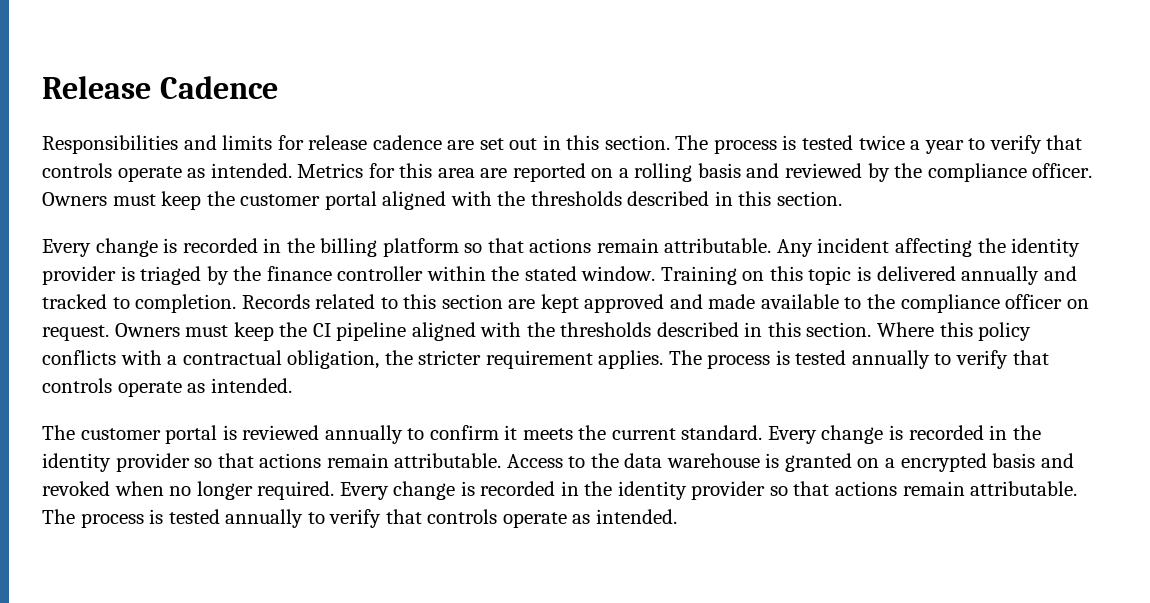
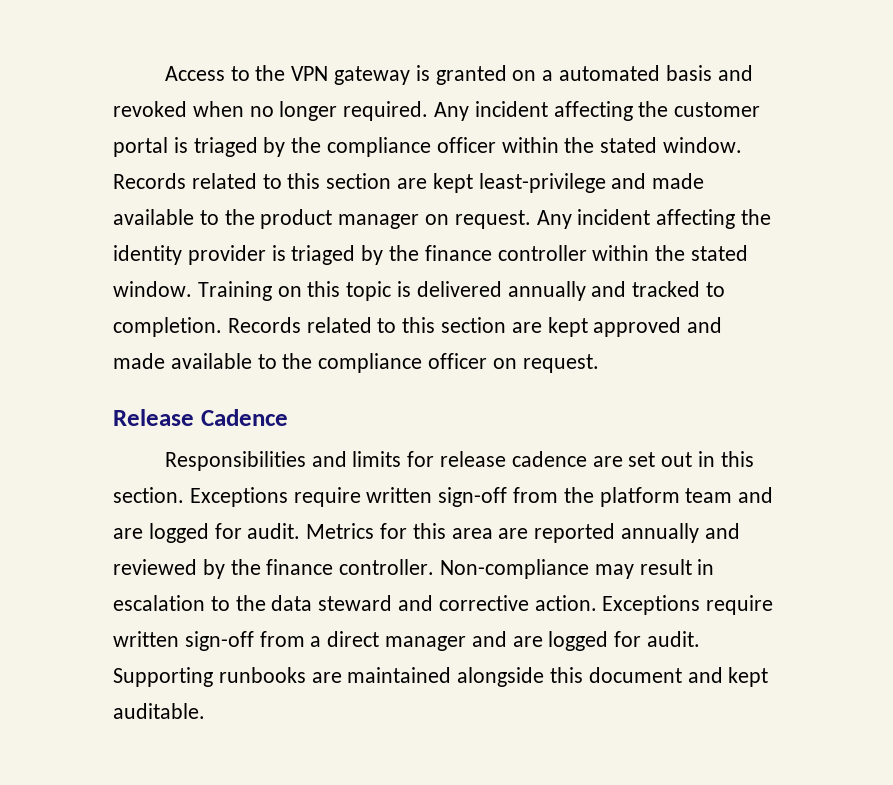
[42,76,278,99] [42,135,1083,154] [42,163,1093,182] [42,191,842,210] [42,238,772,257] Release Cadence // Responsibilities and limits for release cadence are set out in this section. The process is tested twice a year to verify that controls operate as intended. Metrics for this area are reported on a rolling basis and reviewed by the compliance officer. Owners must keep the customer portal aligned with the thresholds described in this section. // Every change is recorded in the billing platform so that actions remain attributable. -> [164,65,753,85] [113,101,761,121] [113,137,743,157] [113,173,705,193] [113,209,531,229] Access to the VPN gateway is granted on a automated basis and revoked when no longer required. Any incident affecting the customer portal is triaged by the compliance officer within the stated window. Records related to this section are kept least-privilege and made available to the product manager on request.
[114,322,1032,341] [42,350,1049,369] [42,378,292,397] [42,425,1041,444] [42,453,1074,472] [42,481,1078,500] [42,509,677,528] Owners must keep the CI pipeline aligned with the thresholds described in this section. Where this policy conflicts with a contractual obligation, the stricter requirement applies. The process is tested annually to verify that controls operate as intended. // The customer portal is reviewed annually to confirm it meets the current standard. Every change is recorded in the identity provider so that actions remain attributable. Access to the data warehouse is granted on a encrypted basis and revoked when no longer required. Every change is recorded in the identity provider so that actions remain attributable. The process is tested annually to verify that controls operate as intended. -> [113,409,288,426] [164,451,754,471] [113,487,774,507] [113,523,740,543] [113,559,715,579] [113,595,774,615] [113,631,701,651] [113,667,769,687] [113,703,205,719] // Release Cadence // Responsibilities and limits for release cadence are set out in this section. Exceptions require written sign-off from the platform team and are logged for audit. Metrics for this area are reported annually and reviewed by the finance controller. Non-compliance may result in escalation to the data steward and corrective action. Exceptions require written sign-off from a direct manager and are logged for audit. Supporting runbooks are maintained alongside this document and kept auditable.

